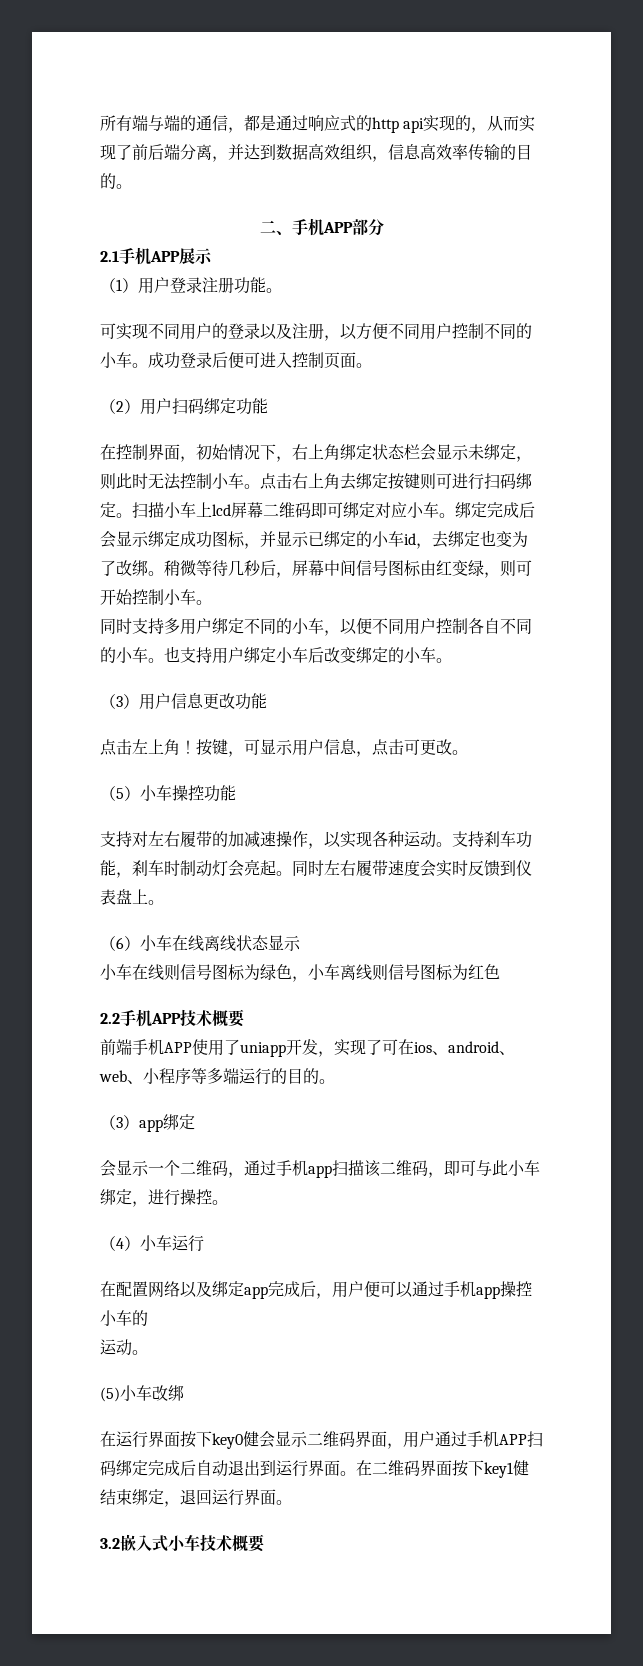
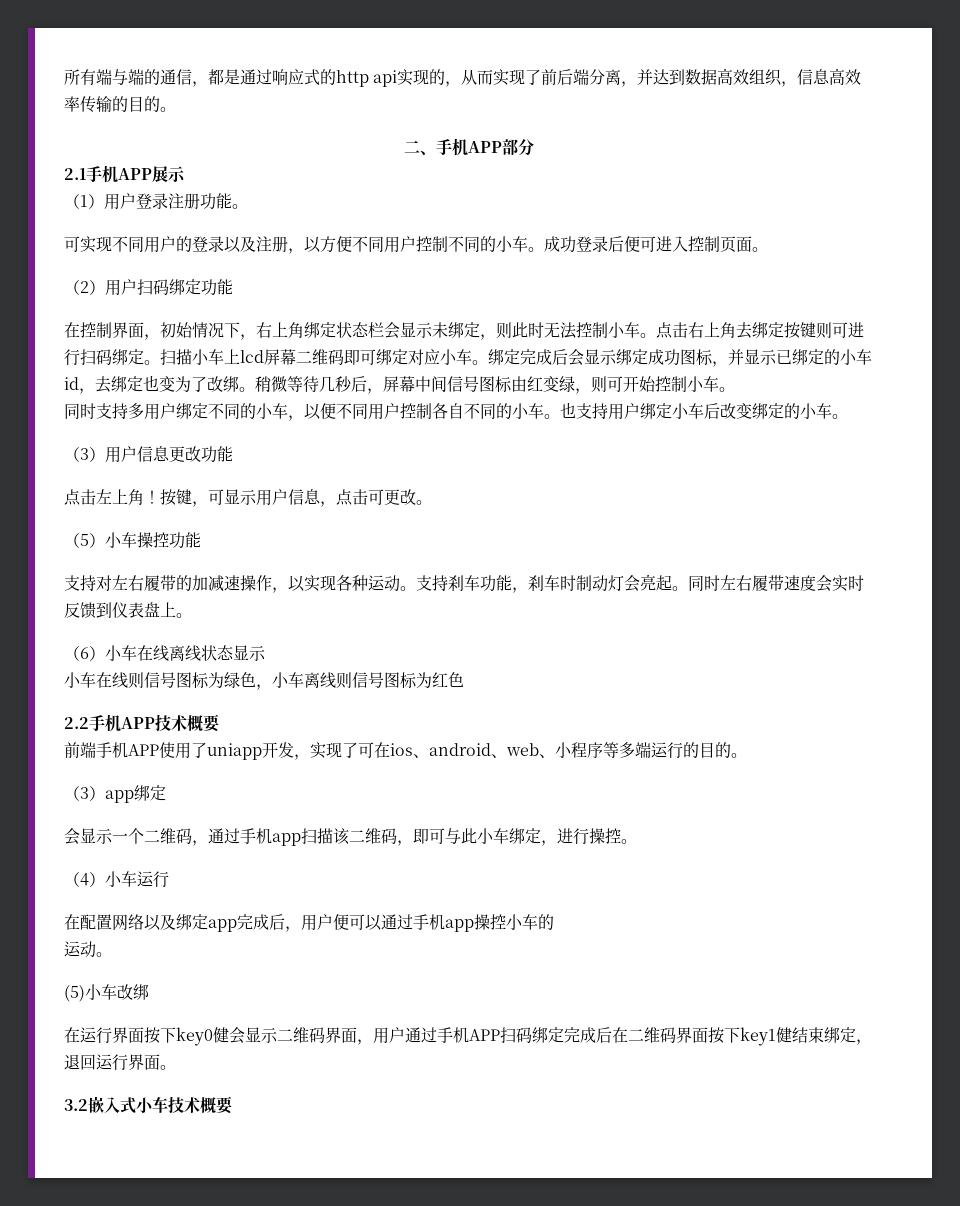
[196,1460,356,1477] 自动退出到运行界面。 -> (612, 1035) none

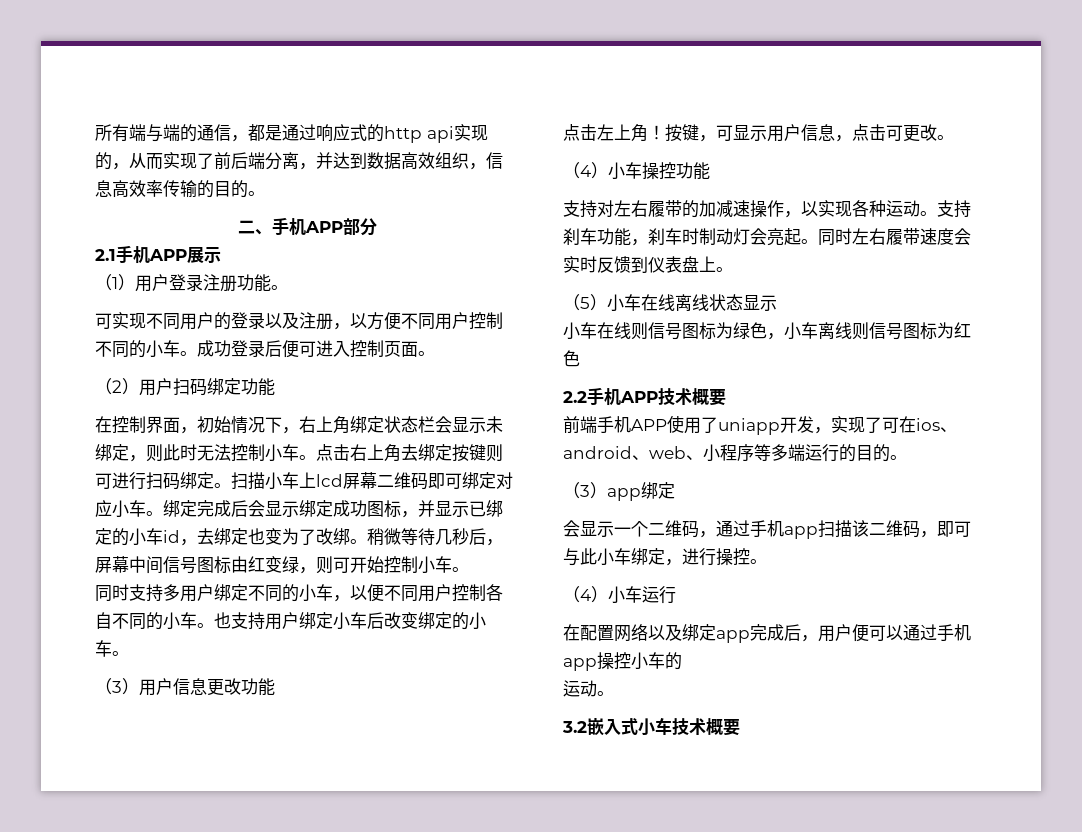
[80,534,89,546] 5 -> [580,165,591,177] 4
[80,647,89,659] 6 -> [580,297,590,309] 5
[64,984,149,1002] [64,1027,872,1046] [64,1054,176,1071] // (5)小车改绑 // 在运行界面按下key0健会显示二维码界面，用户通过手机APP扫码绑定完成后在二维码界面按下key1健结束绑定，退回运行界面。 -> (614, 693) none

